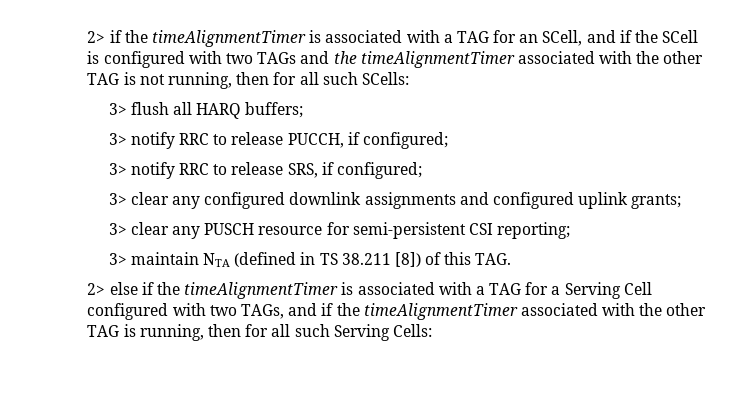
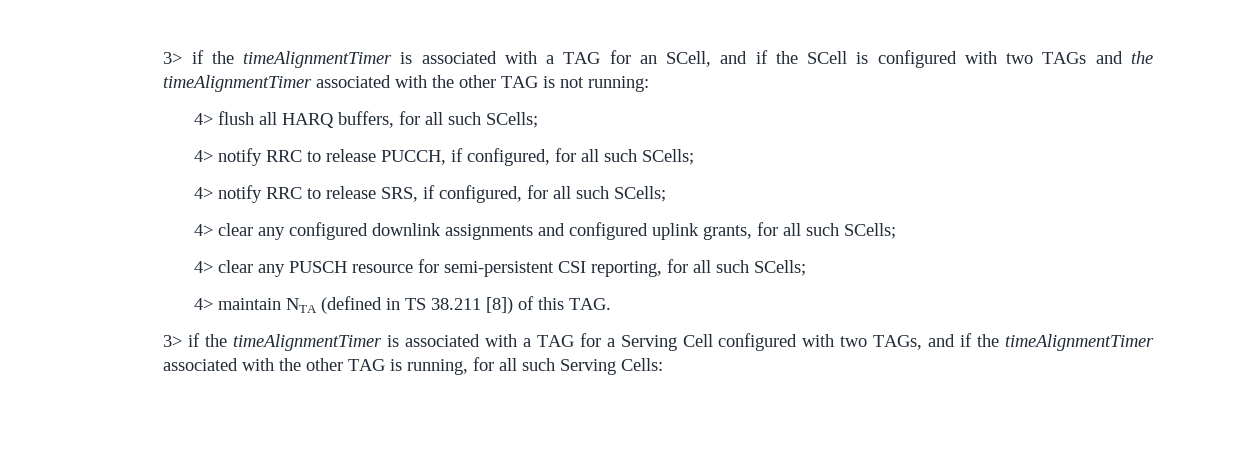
[87,31,106,43] 2> -> [163,52,183,64] 3>
[167,72,409,89] [108,102,304,119] [108,133,127,145] running, then for all such SCells: // 3> flush all HARQ buffers; // 3> -> [588,76,650,92] [194,111,539,128] [194,150,214,162] running: // 4> flush all HARQ buffers, for all such SCells; // 4>
[362,132,448,149] [108,163,127,175] configured; // 3> -> [467,148,695,166] [194,187,214,199] configured, for all such SCells; // 4>
[336,162,422,179] [108,193,127,205] configured; // 3> -> [439,185,667,203] [194,224,214,236] configured, for all such SCells; // 4>
[631,194,682,209] [108,223,127,235] grants; // 3> -> [703,222,897,240] [194,261,214,273] grants, for all such SCells; // 4>
[497,222,571,239] [108,253,127,265] reporting; // 3> -> [591,259,807,277] [194,298,214,310] reporting, for all such SCells; // 4>
[87,282,138,295] 2> else -> [163,335,183,347] 3>
[207,324,241,337] then -> (469, 367) none

